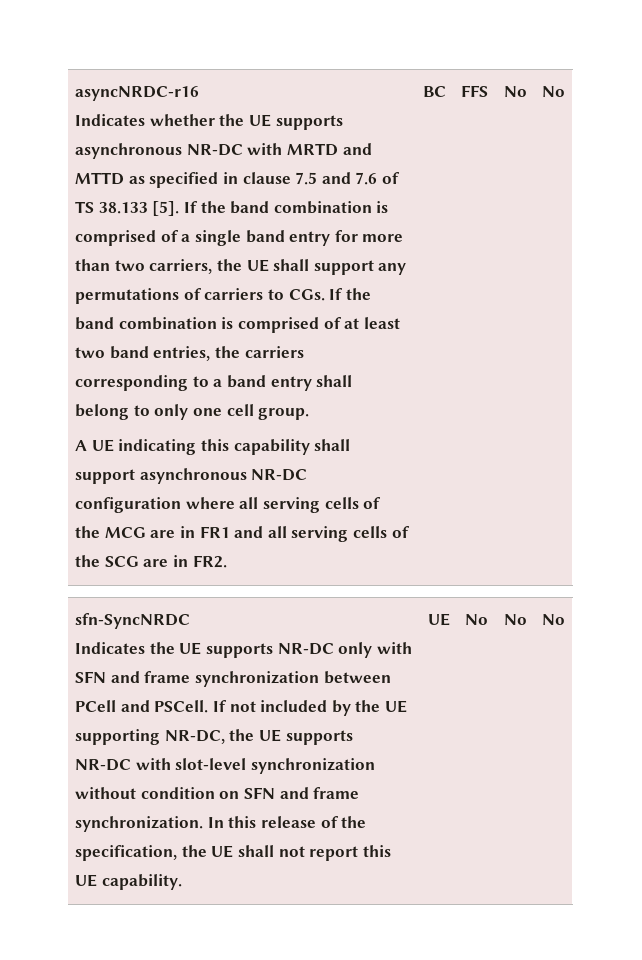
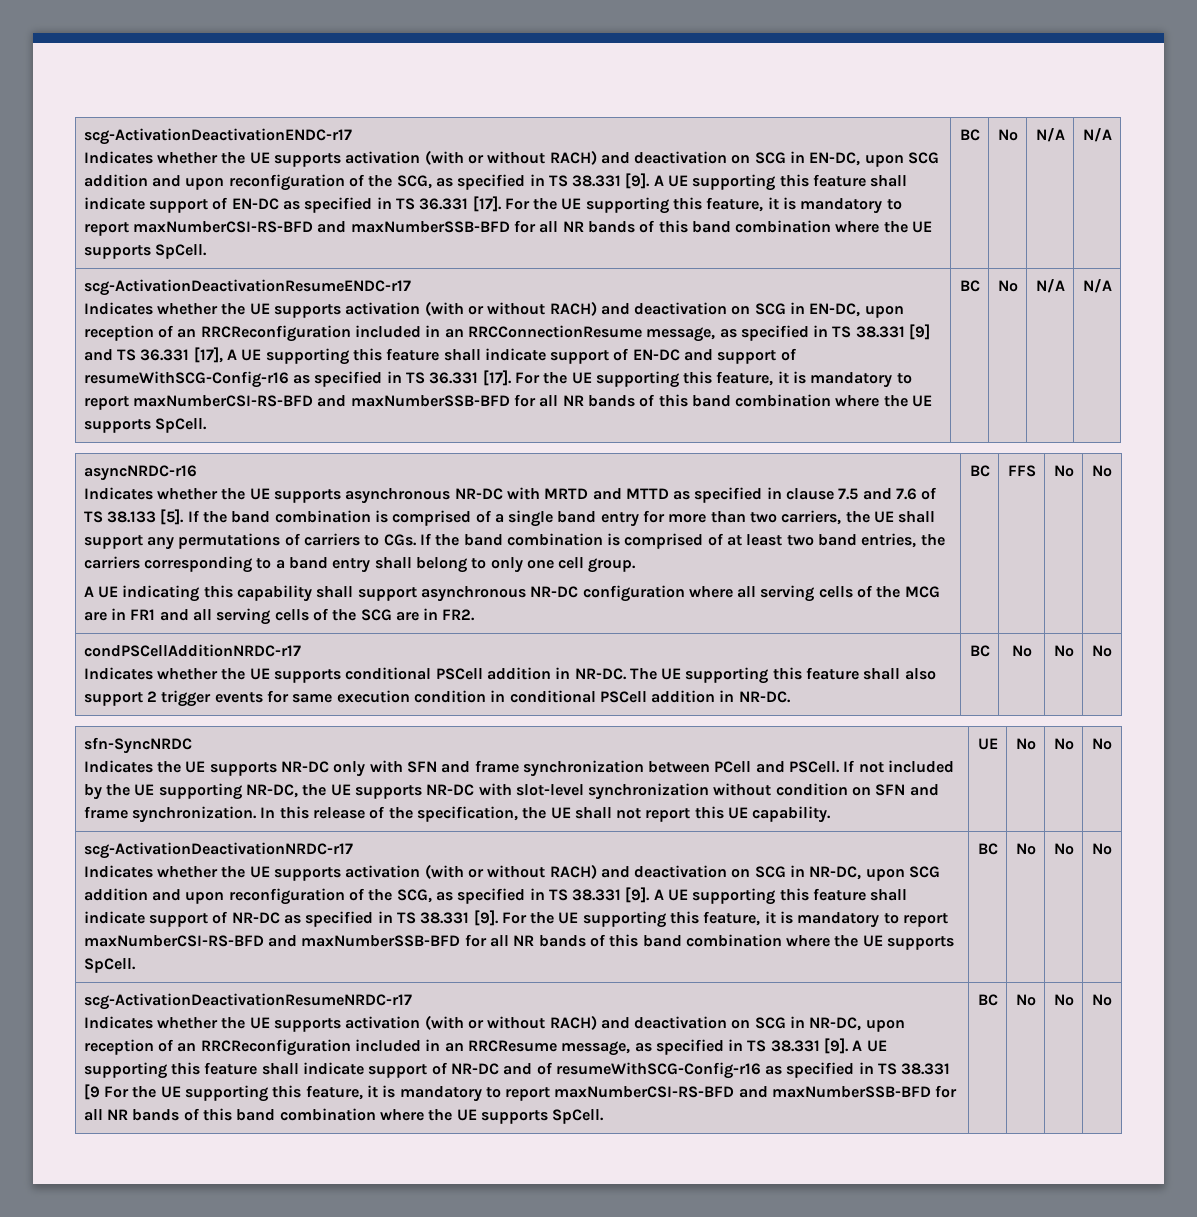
(75, 93) none -> [83,128,352,145] [83,150,940,167] [83,173,908,191] [83,196,902,214] [83,220,933,236] [83,244,207,259] [959,129,980,141] [997,129,1018,141] [1035,128,1065,142] [1082,128,1112,142] [83,279,411,296] [83,301,904,318] [83,324,931,342] [83,347,796,365] [83,370,912,388] [83,394,933,410] [83,418,207,433] [959,280,980,292] [997,280,1018,292] [1035,279,1065,293] [1082,279,1112,293] scg-ActivationDeactivationENDC-r17 // Indicates whether the UE supports activation (with or without RACH) and deactivation on SCG in EN-DC, upon SCG addition and upon reconfiguration of the SCG, as specified in TS 38.331 [9]. A UE supporting this feature shall indicate support of EN-DC as specified in TS 36.331 [17]. For the UE supporting this feature, it is mandatory to report maxNumberCSI-RS-BFD and maxNumberSSB-BFD for all NR bands of this band combination where the UE supports SpCell. | BC | No | N/A | N/A // scg-ActivationDeactivationResumeENDC-r17 // Indicates whether the UE supports activation (with or without RACH) and deactivation on SCG in EN-DC, upon reception of an RRCReconfiguration included in an RRCConnectionResume message, as specified in TS 38.331 [9] and TS 36.331 [17], A UE supporting this feature shall indicate support of EN-DC and support of resumeWithSCG-Config-r16 as specified in TS 36.331 [17]. For the UE supporting this feature, it is mandatory to report maxNumberCSI-RS-BFD and maxNumberSSB-BFD for all NR bands of this band combination where the UE supports SpCell. | BC | No | N/A | N/A //
(565, 91) none -> [83,644,301,657] [83,667,936,684] [83,690,791,707] [969,645,990,657] [1011,645,1032,657] [1053,645,1074,657] [1092,645,1112,657] // condPSCellAdditionNRDC-r17 // Indicates whether the UE supports conditional PSCell addition in NR-DC. The UE supporting this feature shall also support 2 trigger events for same execution condition in conditional PSCell addition in NR-DC. | BC | No | No | No
(565, 619) none -> [83,842,353,859] [83,864,941,881] [83,887,908,905] [83,910,949,928] [83,934,955,950] [83,958,136,973] [977,843,998,855] [1015,843,1036,855] [1053,843,1074,855] [1092,843,1112,855] [83,993,412,1010] [83,1015,905,1032] [83,1038,887,1056] [83,1062,951,1079] [83,1084,958,1102] [83,1108,605,1124] [977,994,998,1006] [1015,994,1036,1006] [1053,994,1074,1006] [1092,994,1112,1006] // scg-ActivationDeactivationNRDC-r17 // Indicates whether the UE supports activation (with or without RACH) and deactivation on SCG in NR-DC, upon SCG addition and upon reconfiguration of the SCG, as specified in TS 38.331 [9]. A UE supporting this feature shall indicate support of NR-DC as specified in TS 38.331 [9]. For the UE supporting this feature, it is mandatory to report maxNumberCSI-RS-BFD and maxNumberSSB-BFD for all NR bands of this band combination where the UE supports SpCell. | BC | No | No | No // scg-ActivationDeactivationResumeNRDC-r17 // Indicates whether the UE supports activation (with or without RACH) and deactivation on SCG in NR-DC, upon reception of an RRCReconfiguration included in an RRCResume message, as specified in TS 38.331 [9]. A UE supporting this feature shall indicate support of NR-DC and of resumeWithSCG-Config-r16 as specified in TS 38.331 [9 For the UE supporting this feature, it is mandatory to report maxNumberCSI-RS-BFD and maxNumberSSB-BFD for all NR bands of this band combination where the UE supports SpCell. | BC | No | No | No

